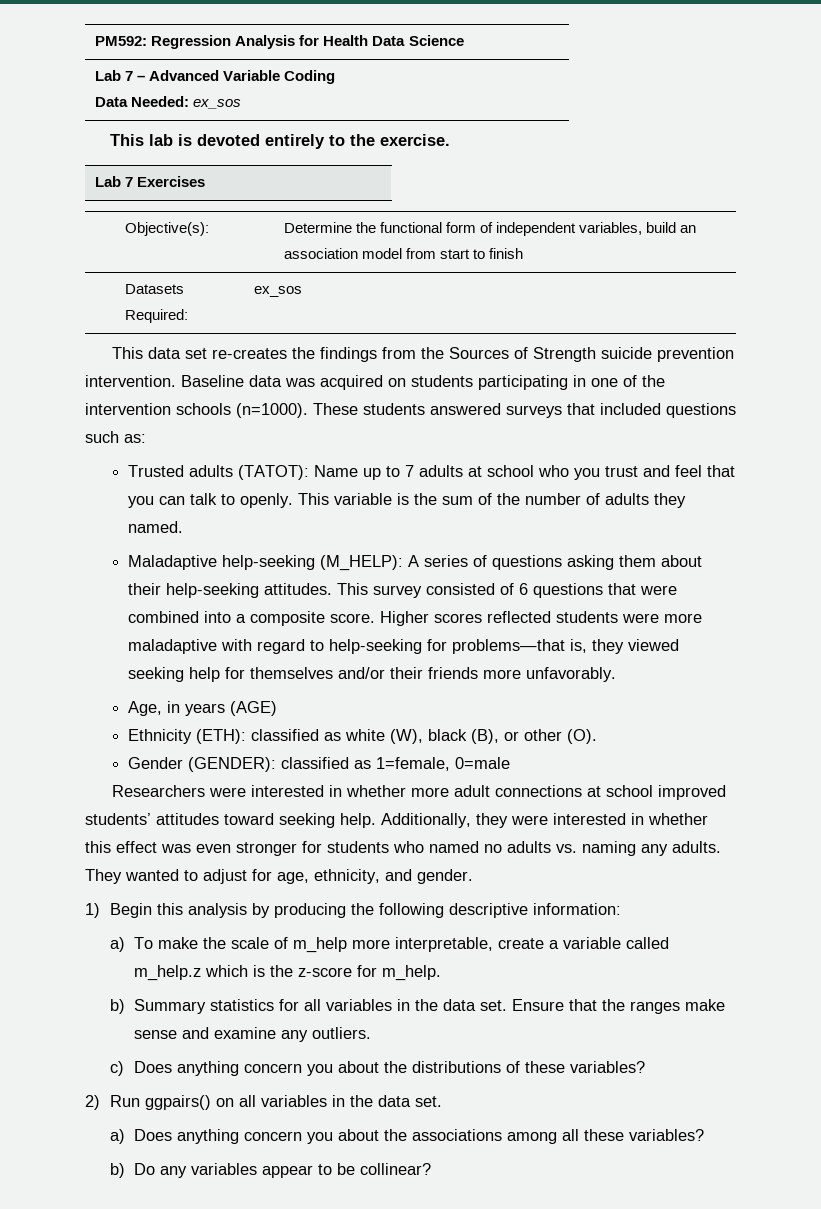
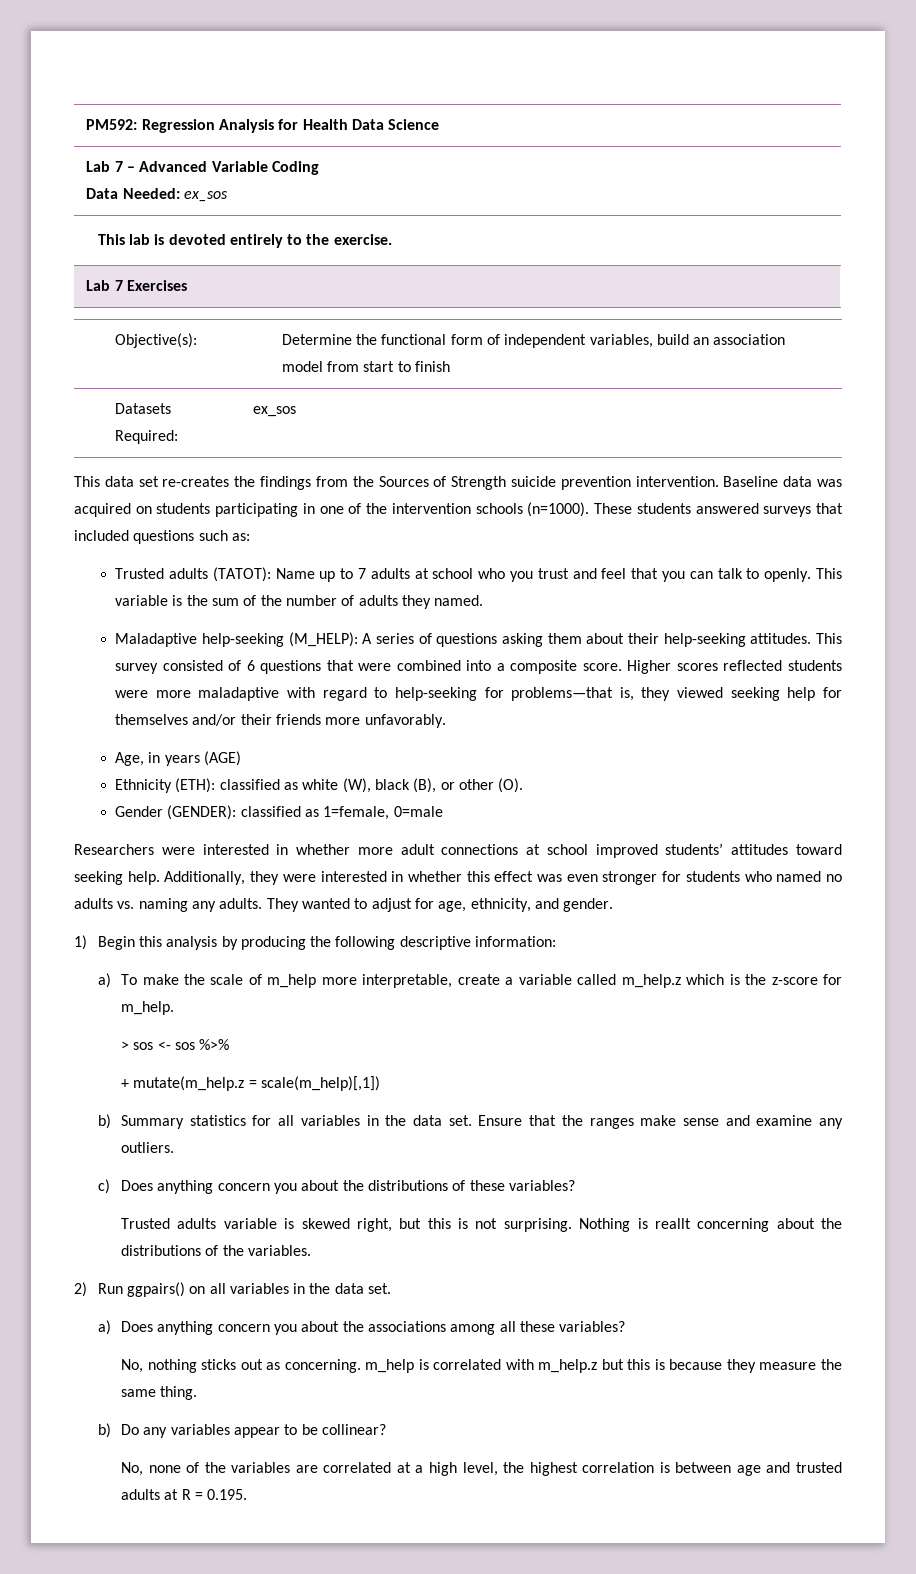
(441, 973) none -> [121,1039,230,1050] [121,1076,381,1091] // > sos <- sos %>% // + mutate(m_help.z = scale(m_help)[,1])
(645, 1067) none -> [121,1218,842,1232] [121,1245,312,1256] // Trusted adults variable is skewed right, but this is not surprising. Nothing is reallt concerning about the distributions of the variables.
(704, 1135) none -> [121,1359,842,1373] [121,1386,198,1400] // No, nothing sticks out as concerning. m_help is correlated with m_help.z but this is because they measure the same thing.
(431, 1169) none -> [121,1462,842,1476] [121,1489,248,1500] // No, none of the variables are correlated at a high level, the highest correlation is between age and trusted adults at R = 0.195.

